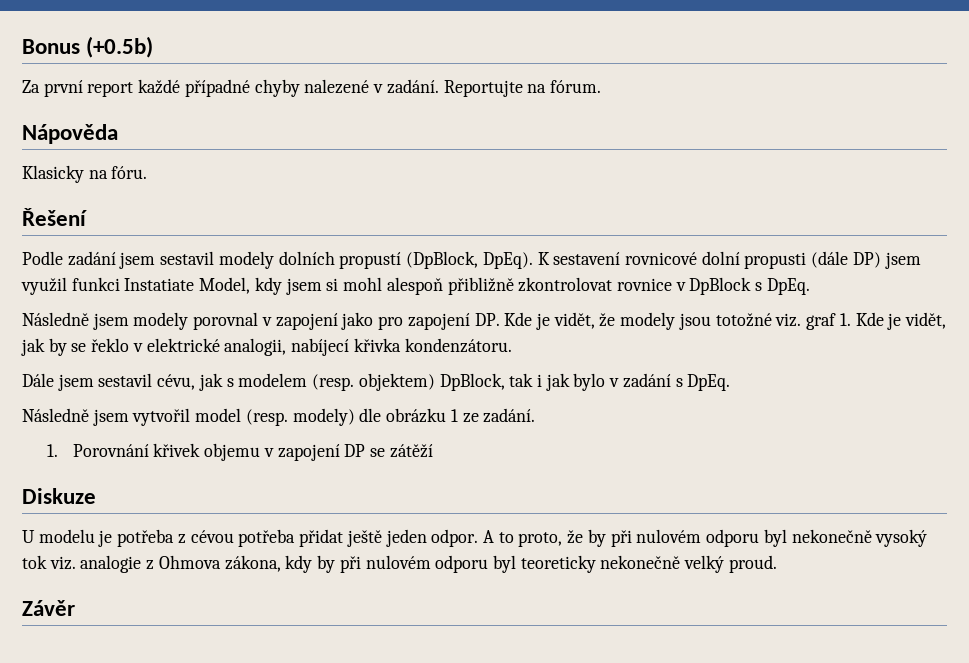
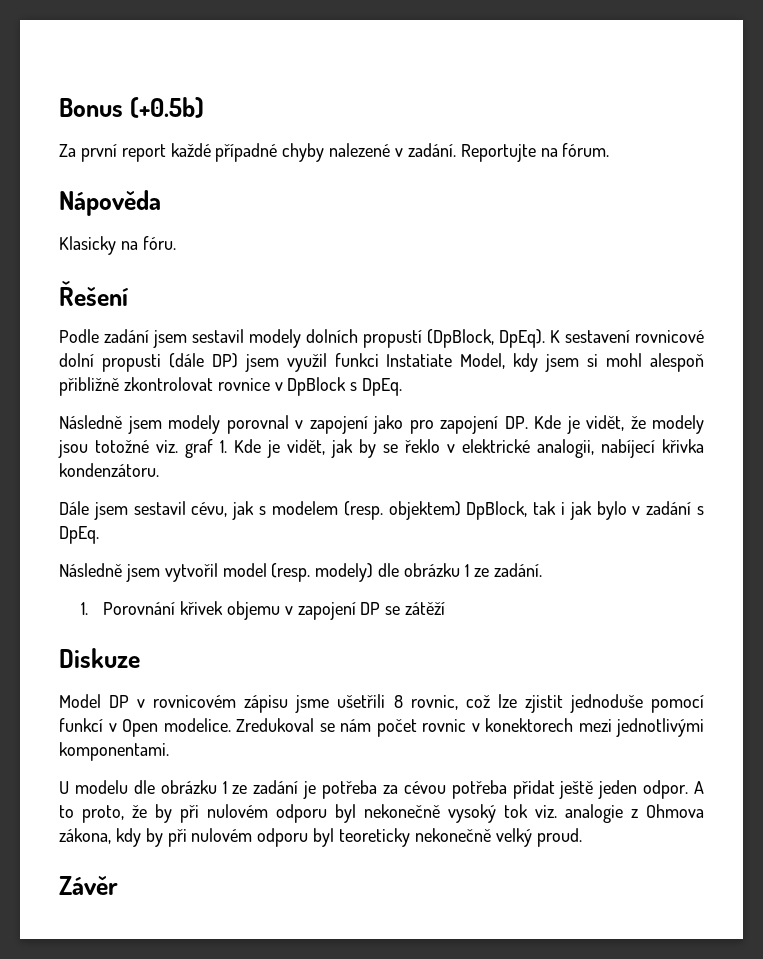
[22,529,95,543] U modelu -> [59,694,705,713] [59,718,704,737] [59,742,169,761] [59,780,299,794] Model DP v rovnicovém zápisu jsme ušetřili 8 rovnic, což lze zjistit jednoduše pomocí funkcí v Open modelice. Zredukoval se nám počet rovnic v konektorech mezi jednotlivými komponentami. // U modelu dle obrázku 1 ze zadání
[177,534,186,544] z -> [382,785,398,794] za

